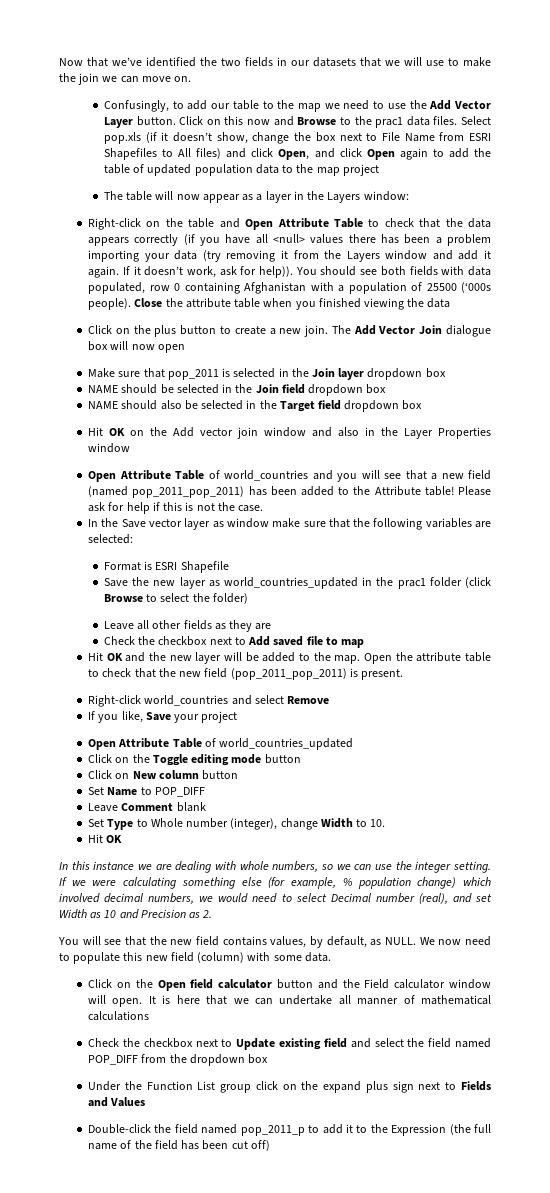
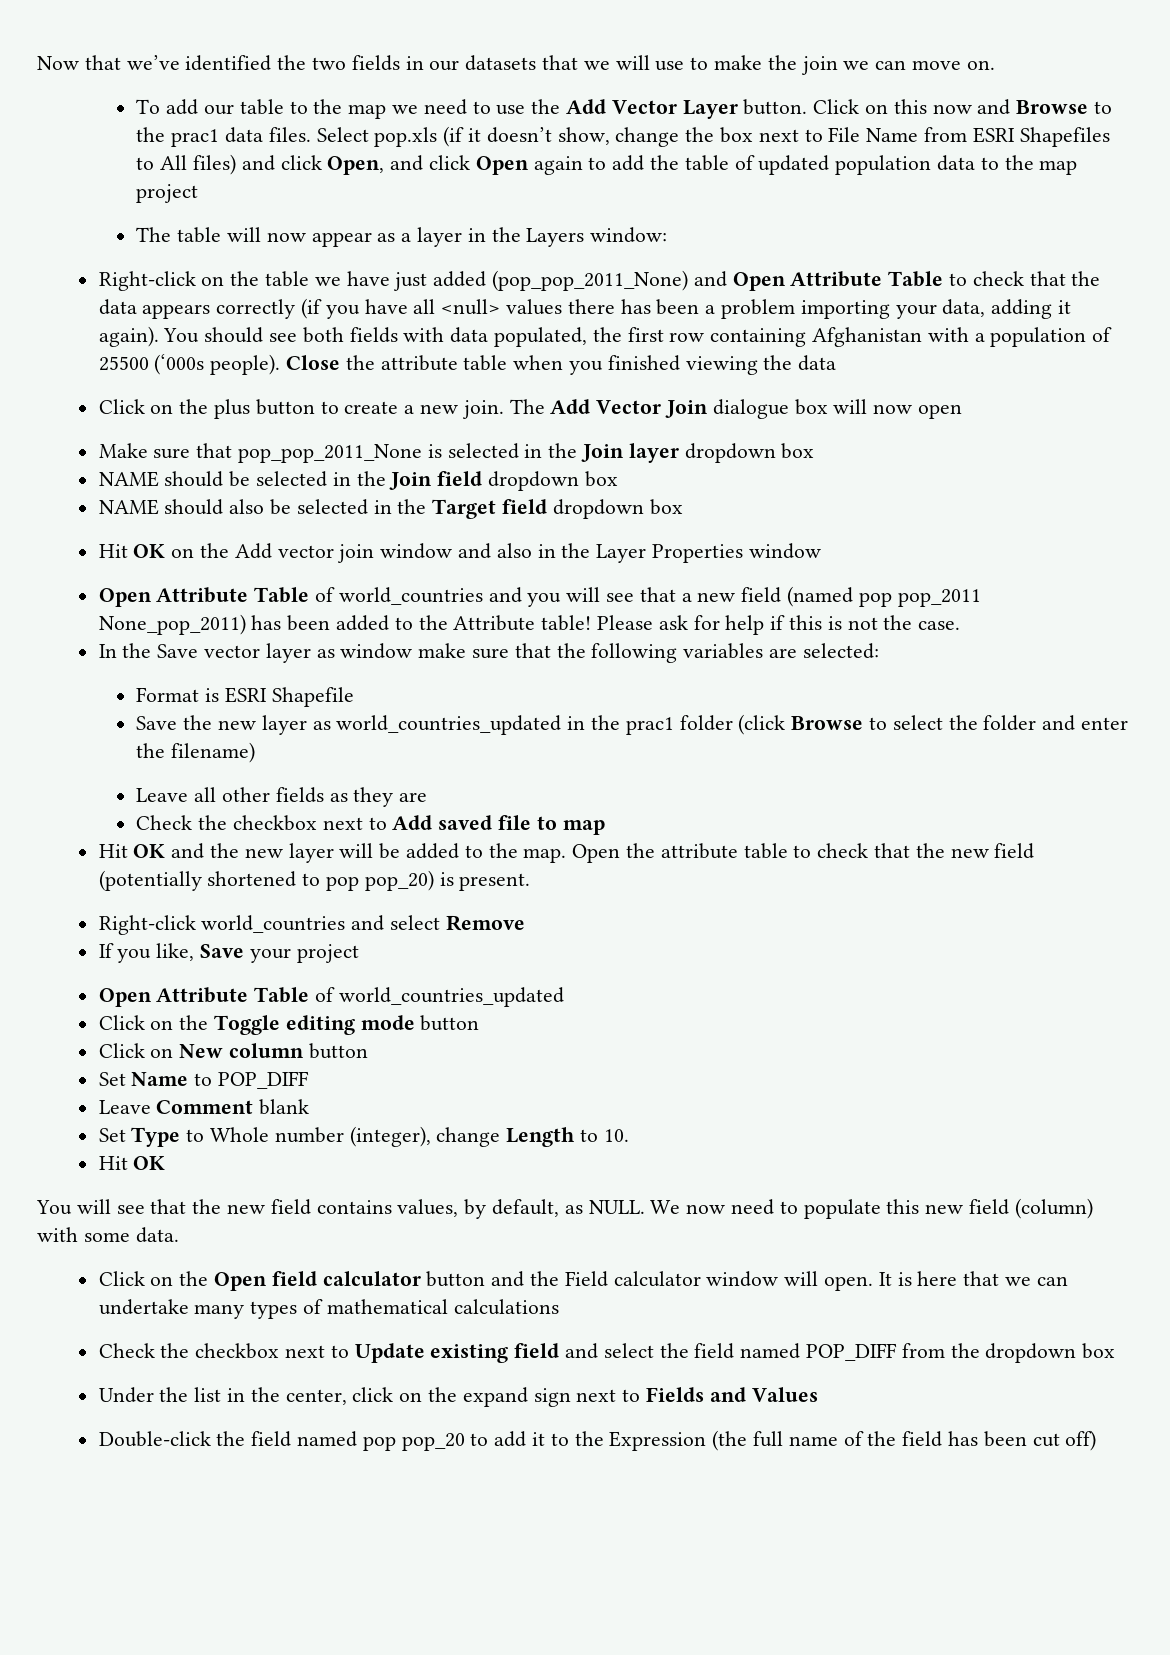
[103,100,184,112] Confusingly, to -> [136,99,161,114] To
(215, 223) none -> [314,270,688,291] we have just added (pop_pop_2011_None)
[174,250,492,262] [88,266,294,278] data (try removing it from the Layers window and add it again. If it doesn’t work, ask for help)). -> [942,299,1072,319] [98,326,159,347] data, adding it again).
[149,283,181,291] row 0 -> [592,327,705,342] the first row
[167,369,219,380] pop_2011 -> [237,444,422,463] pop_pop_2011_None
[132,486,245,498] pop_2011_pop_2011) -> [858,589,981,607] [98,614,246,635] pop pop_2011 None_pop_2011)
[212,593,248,604] folder) -> [983,715,1129,731] [136,742,256,763] folder and enter the filename)
[230,668,347,680] (pop_2011_pop_2011) -> [98,870,434,891] (potentially shortened to pop pop_20)
[320,818,353,828] Width -> [506,1127,576,1147] Length
[59,861,492,873] [59,877,491,889] [59,893,492,904] [59,909,213,919] // In this instance we are dealing with whole numbers, so we can use the integer setting. If we were calculating something else (for example, % population change) which involved decimal numbers, we would need to select Decimal number (real), and set Width as 10 and Precision as 2. -> (166, 1163) none
[338,995,399,1005] all manner -> [194,1301,298,1319] many types
[146,1081,252,1093] Function List group -> [194,1387,347,1405] list in the center,
[365,1081,388,1093] plus -> (528, 1397) none
[240,1125,305,1136] pop_2011_p -> [362,1433,465,1451] pop pop_20

